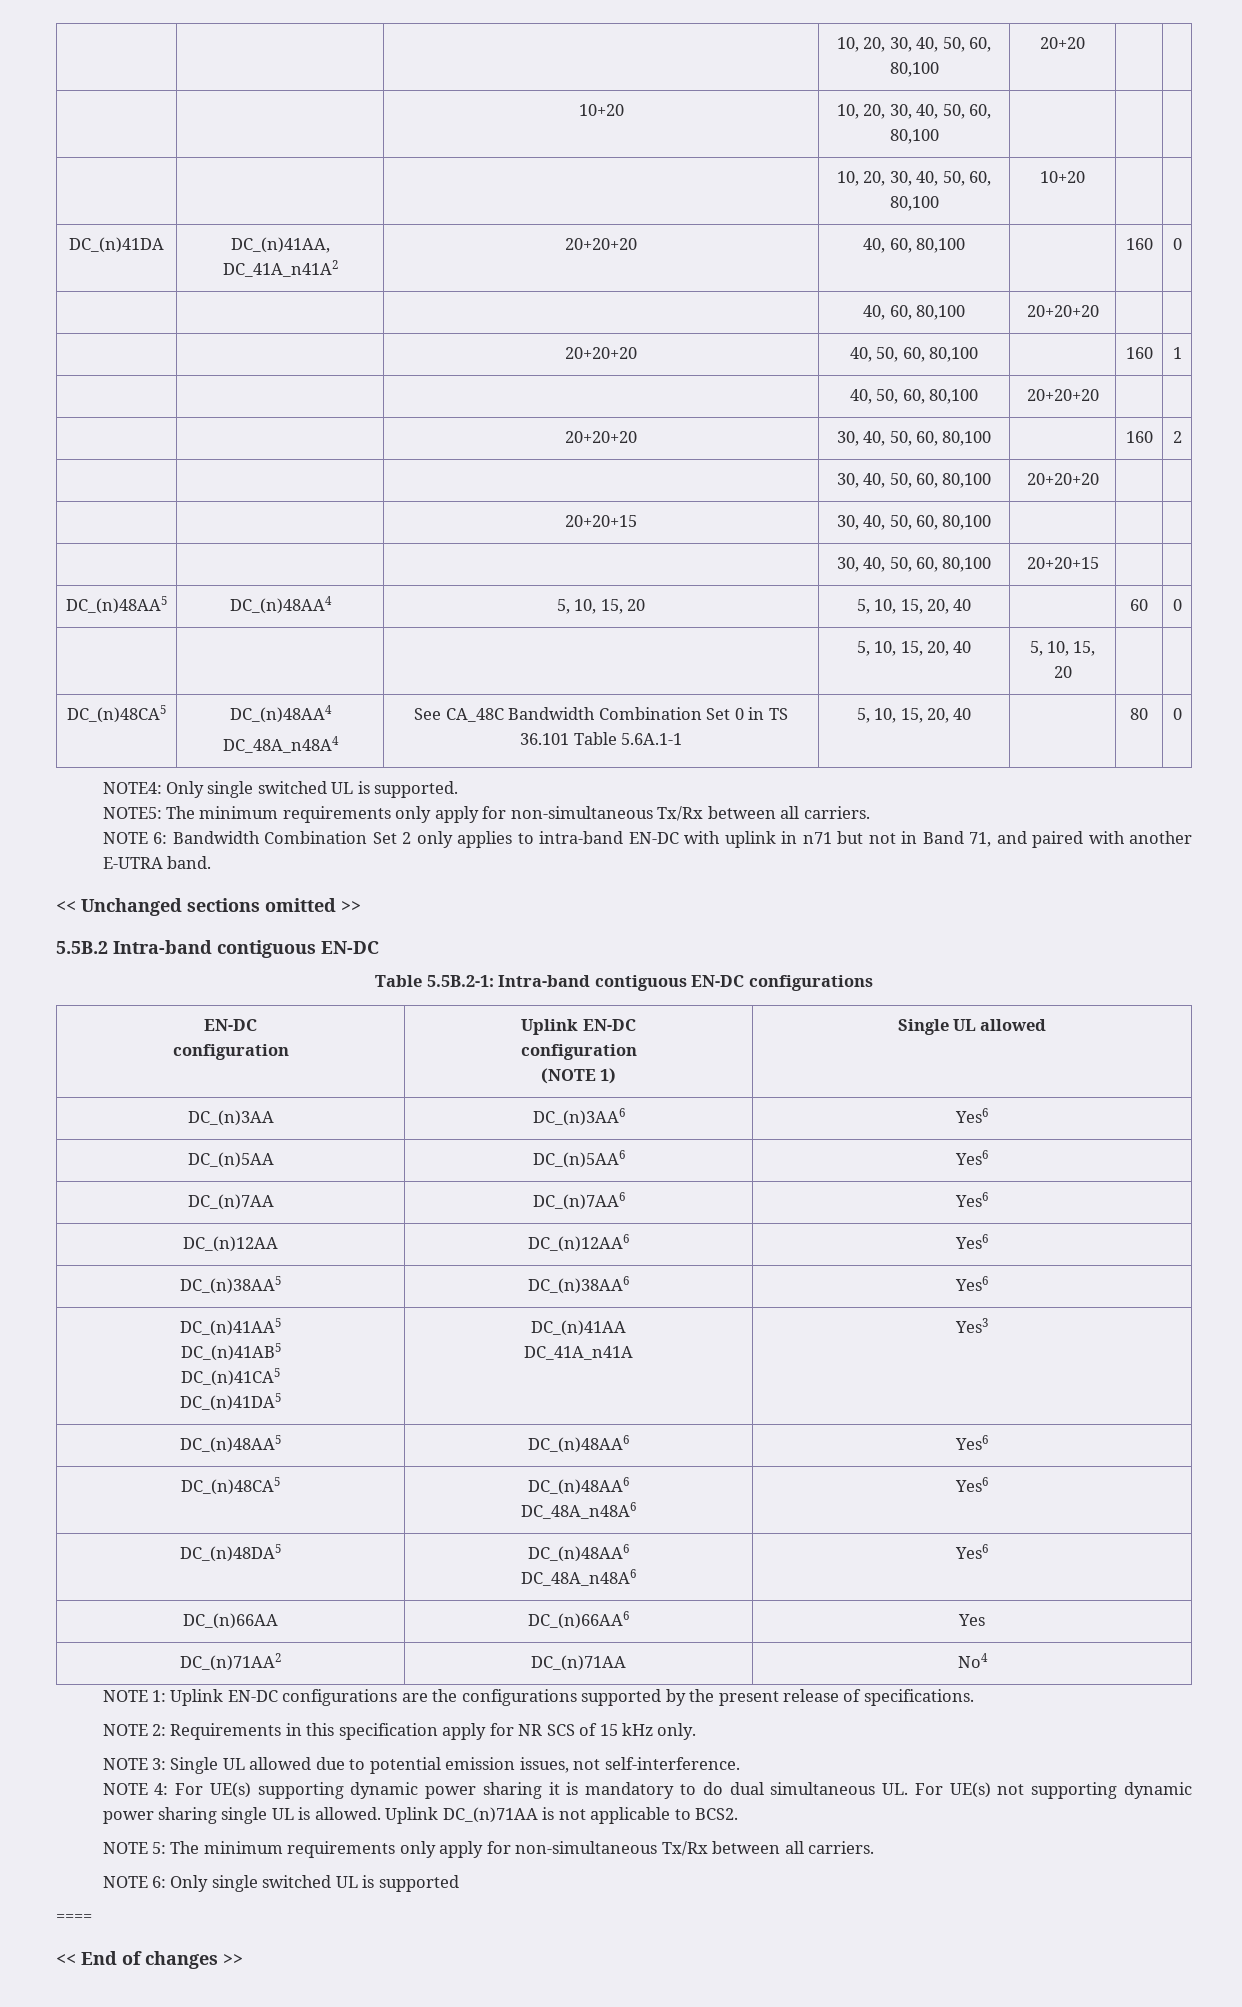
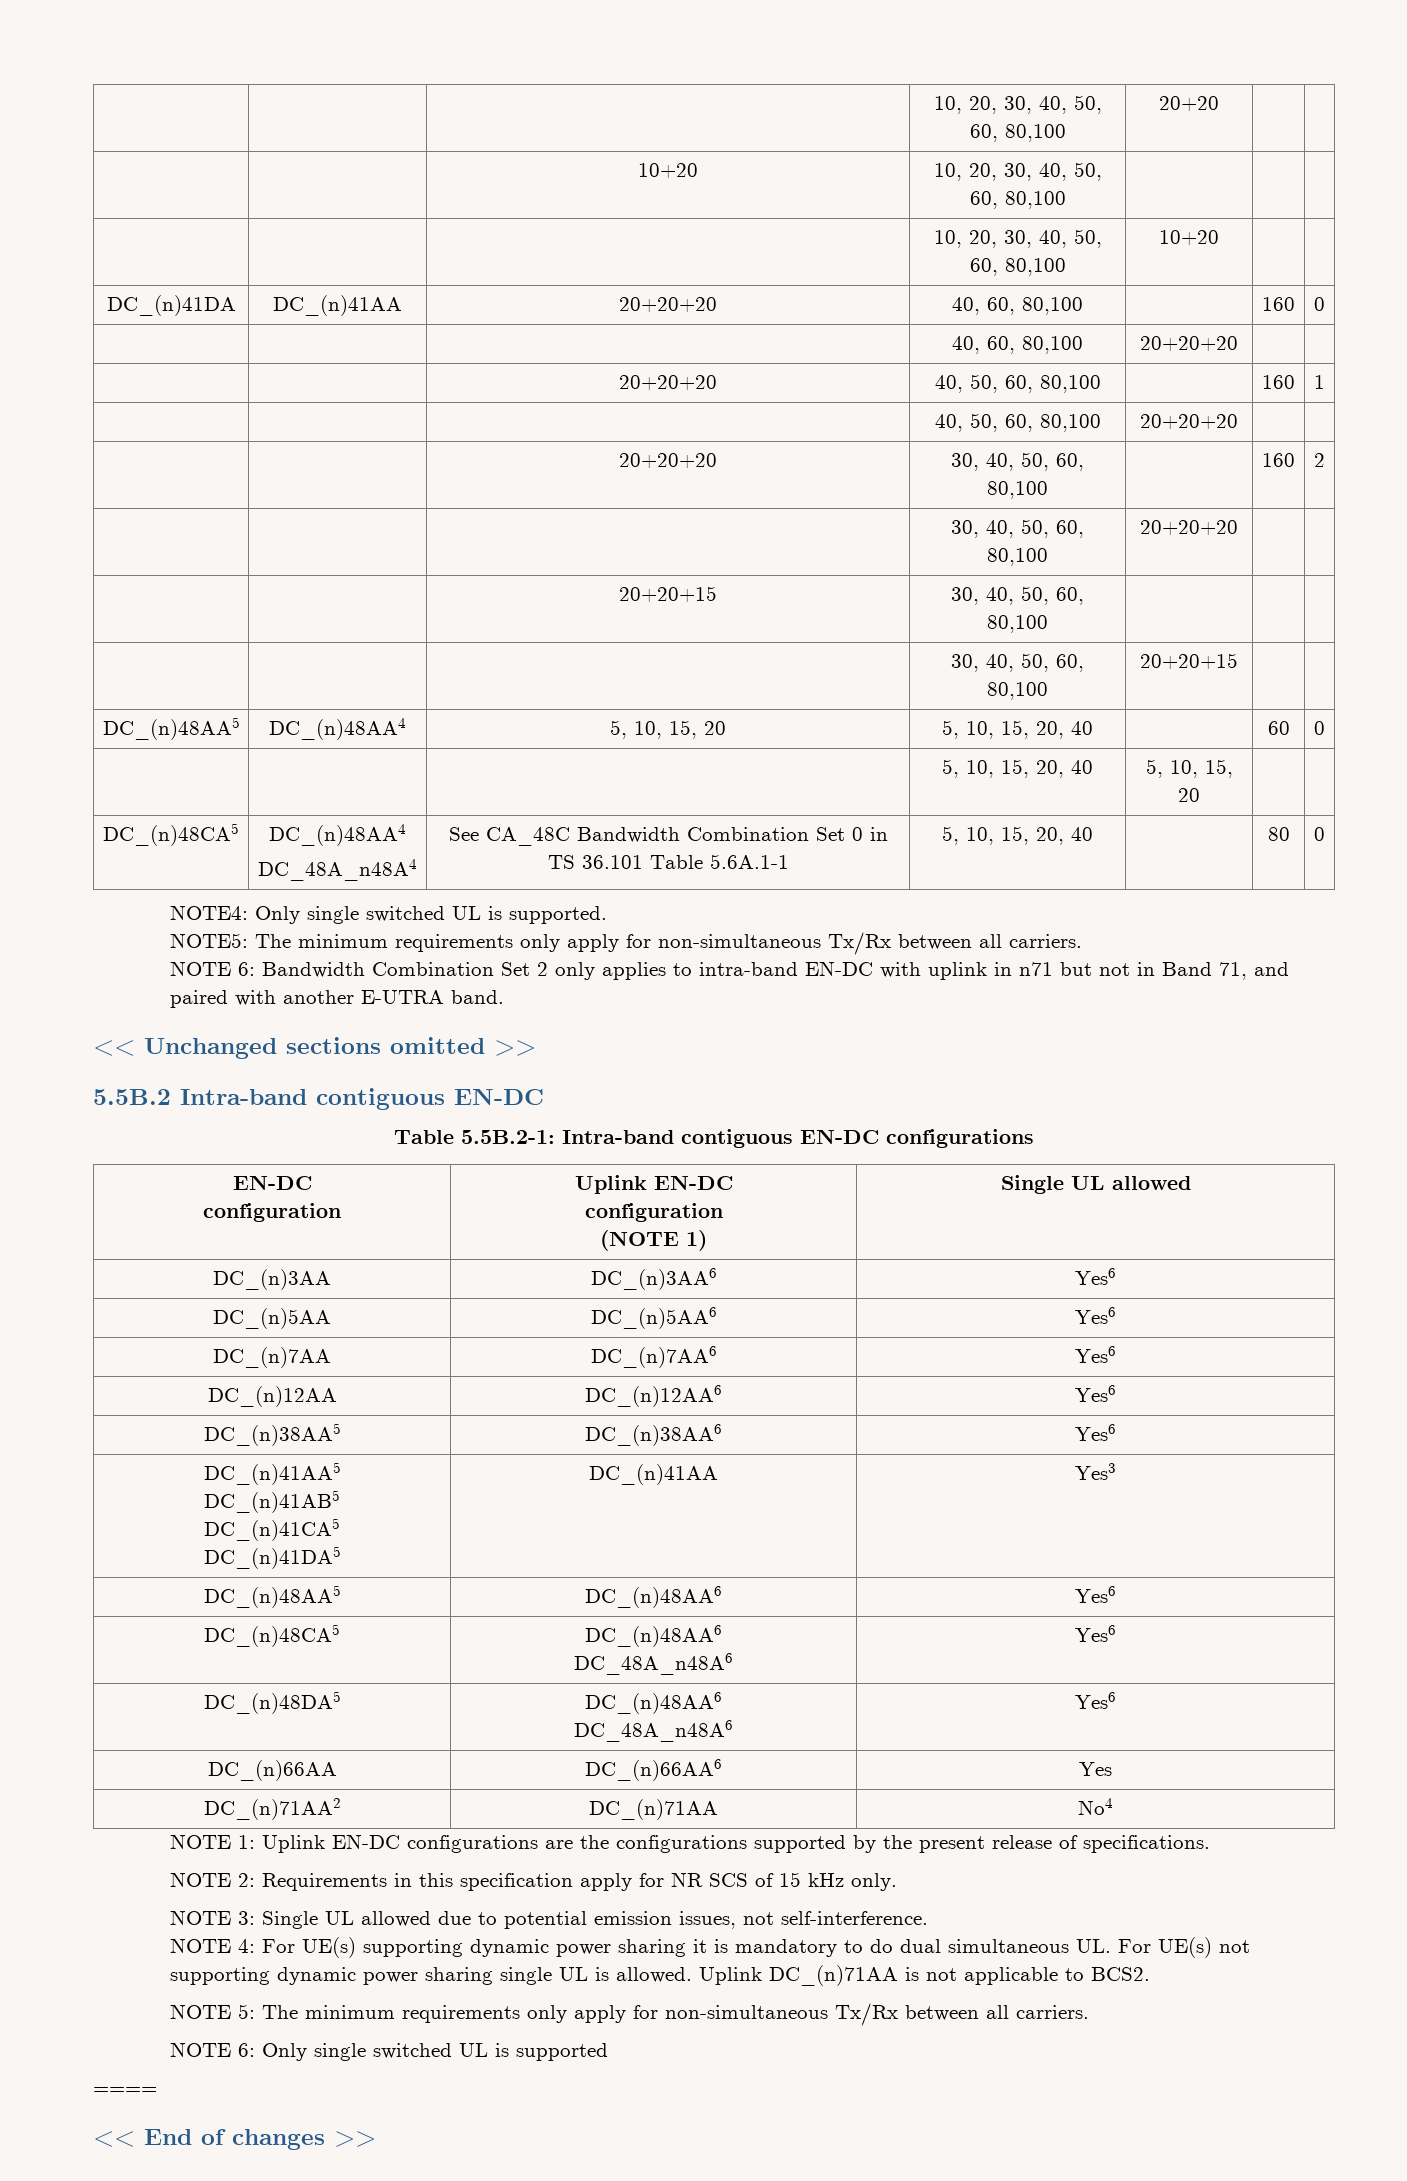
[230,237,330,253] [222,260,338,277] DC_(n)41AA, DC_41A_n41A2 -> [273,295,402,316] DC_(n)41AA
[524,1346,633,1360] // DC_41A_n41A -> (718, 1474) none

